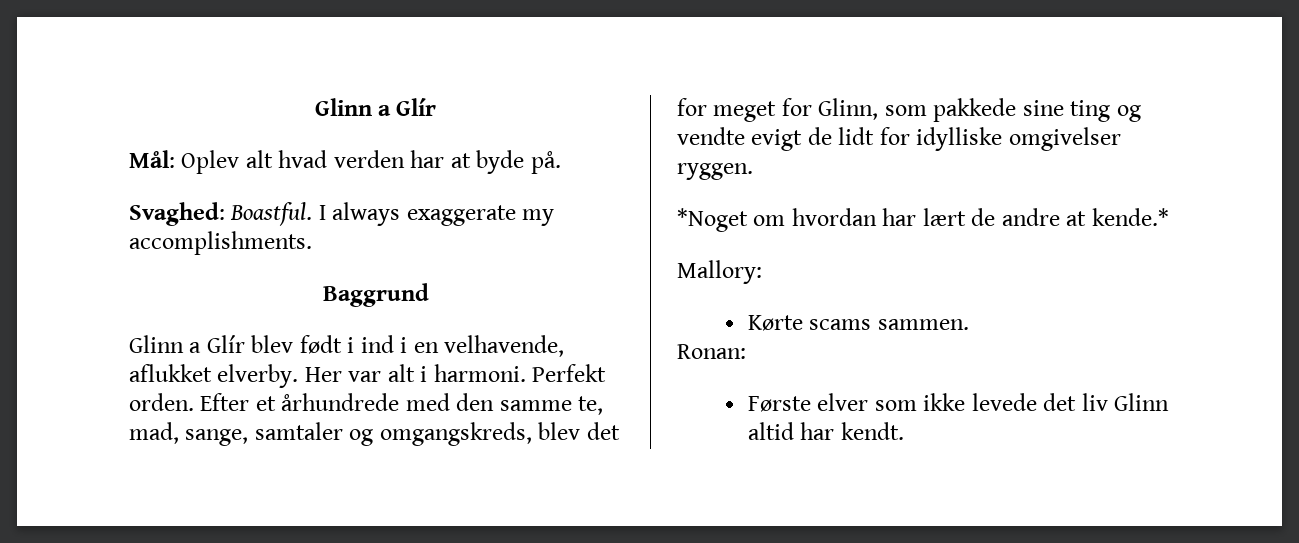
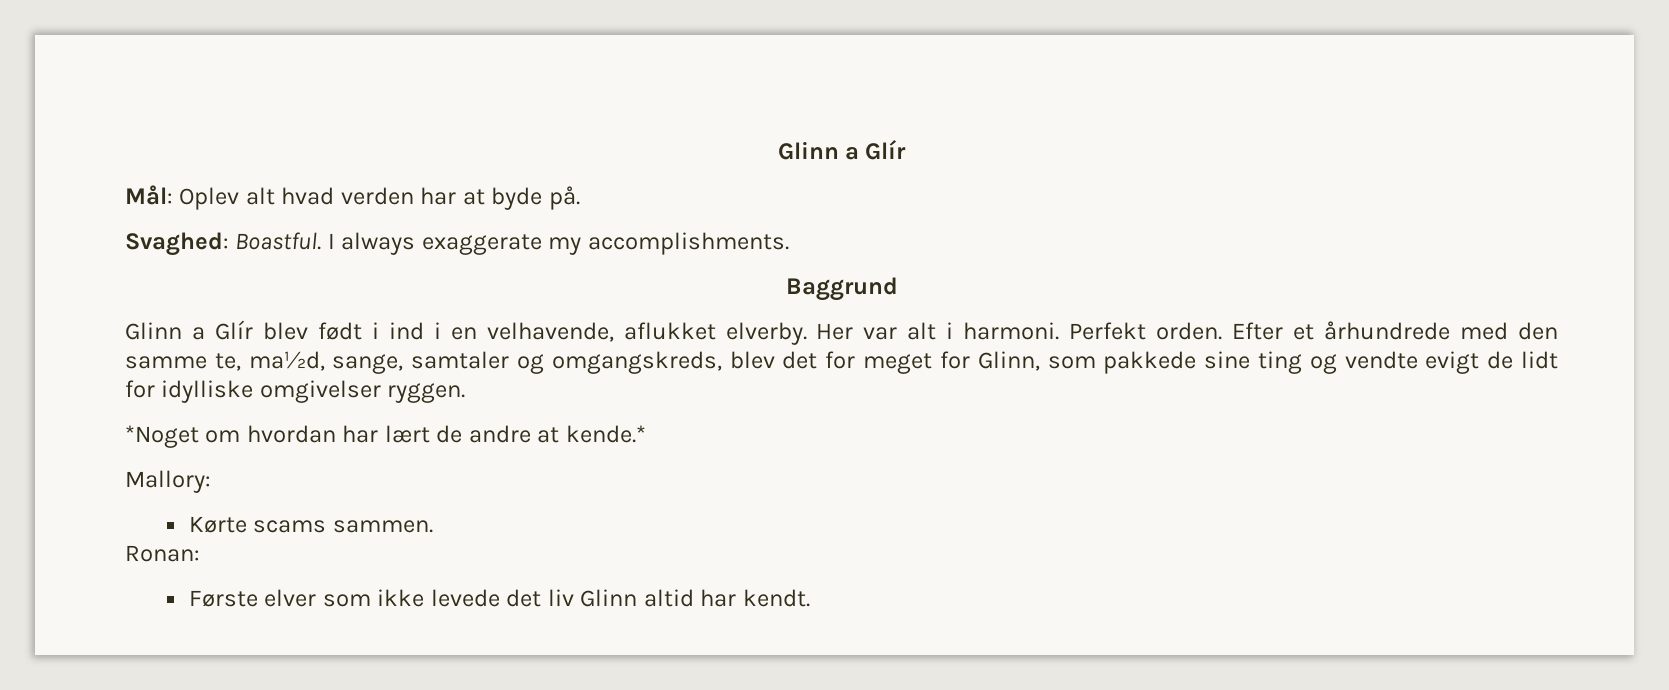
[129,422,179,444] mad, -> [248,351,325,371] ma½d,

